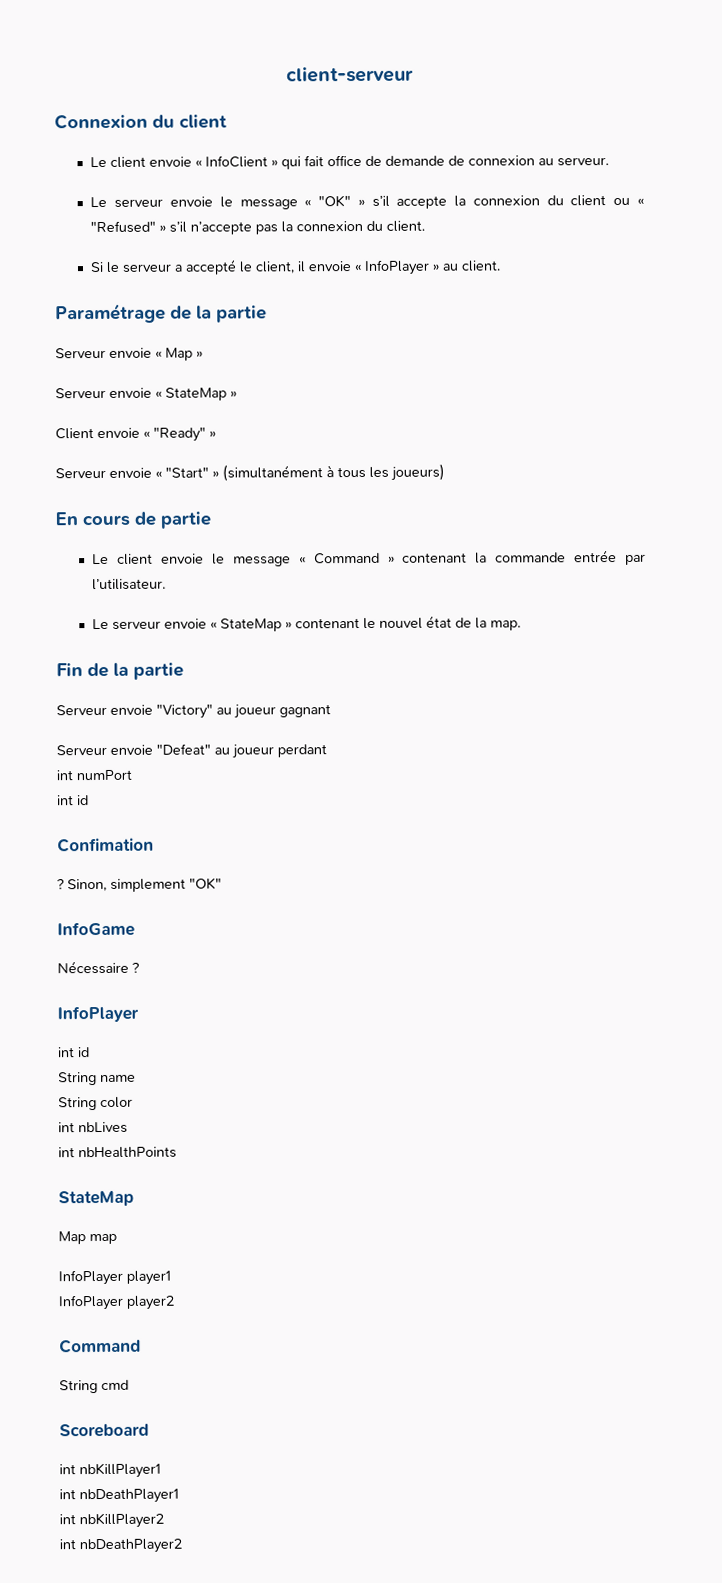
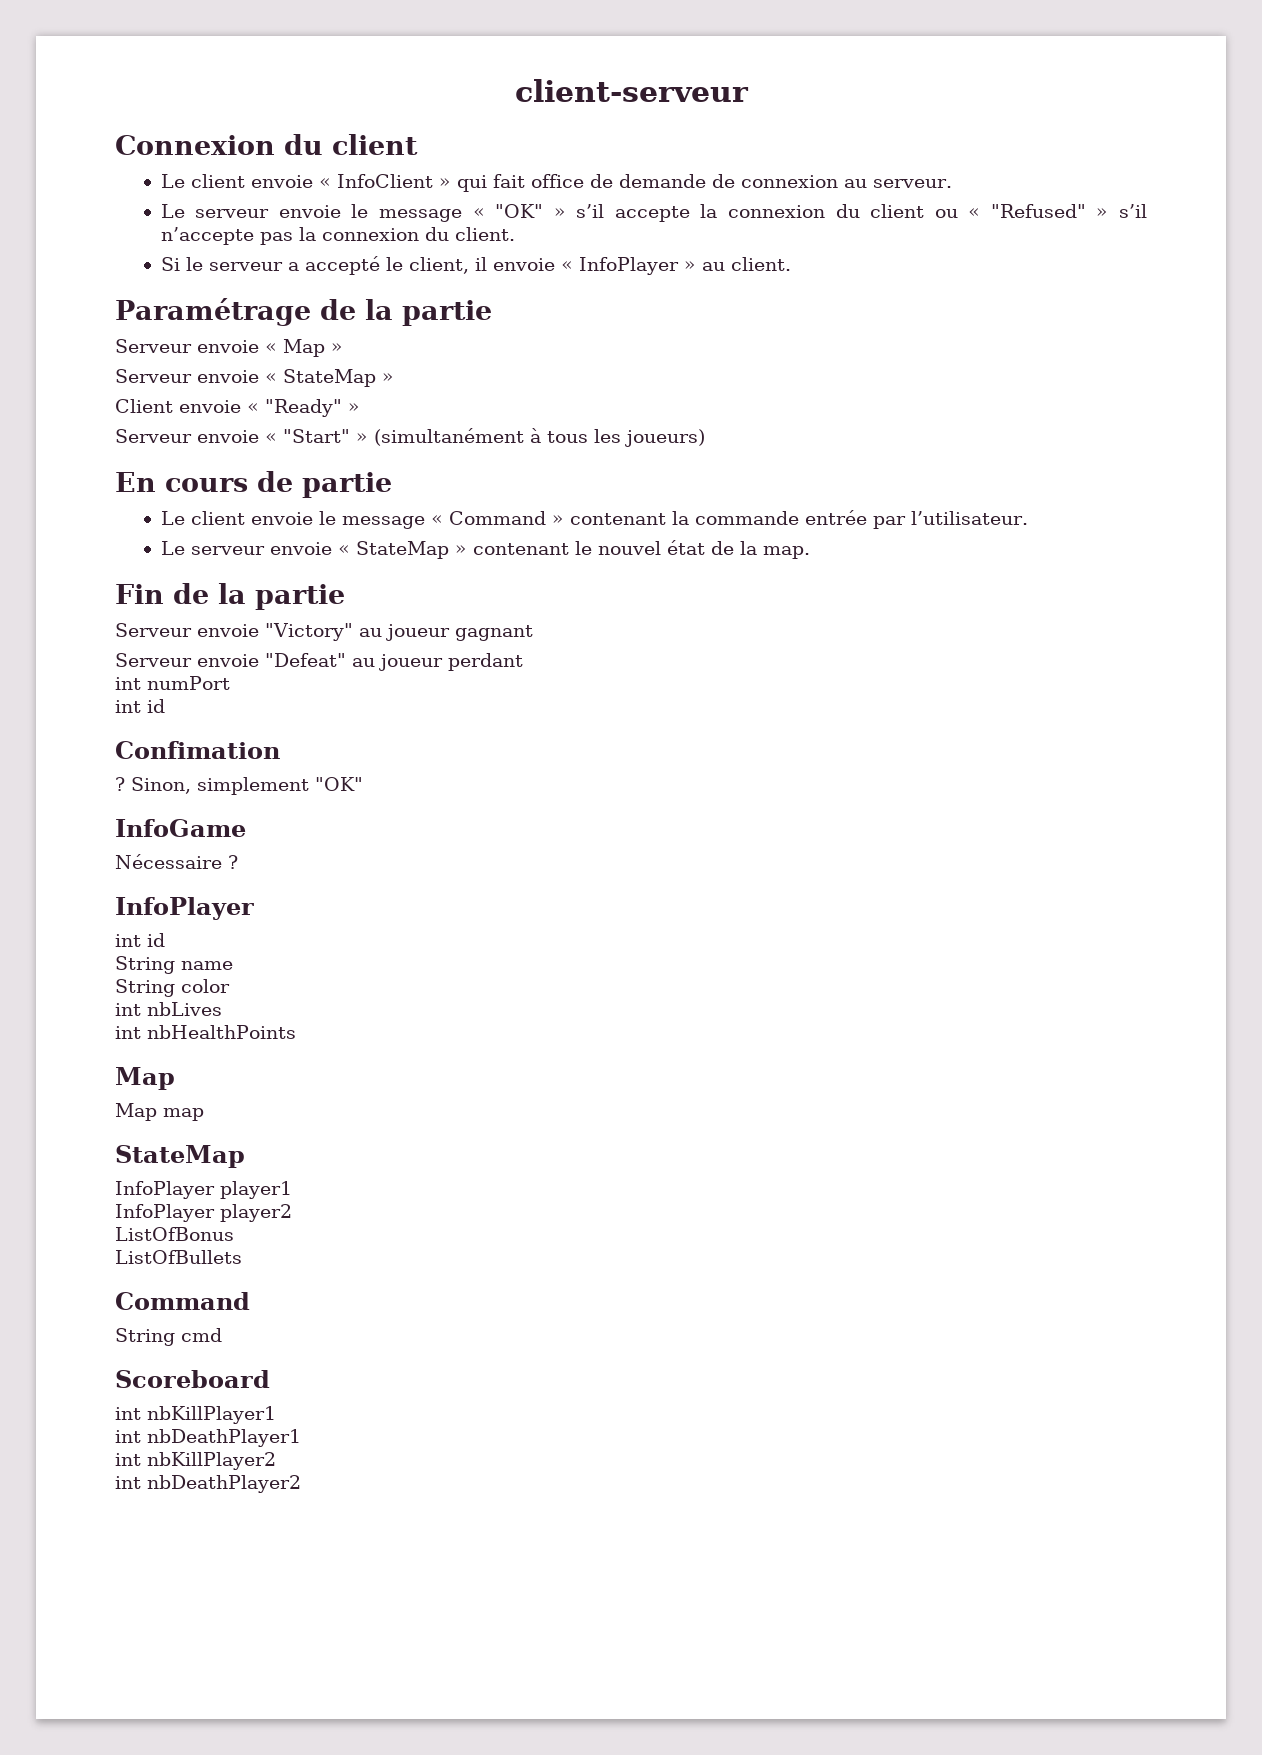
[58,1190,134,1207] StateMap -> [115,1067,175,1090] Map
(117, 1239) none -> [115,1145,245,1168] // StateMap
(174, 1302) none -> [115,1227,234,1241] [115,1250,242,1264] // ListOfBonus // ListOfBullets

